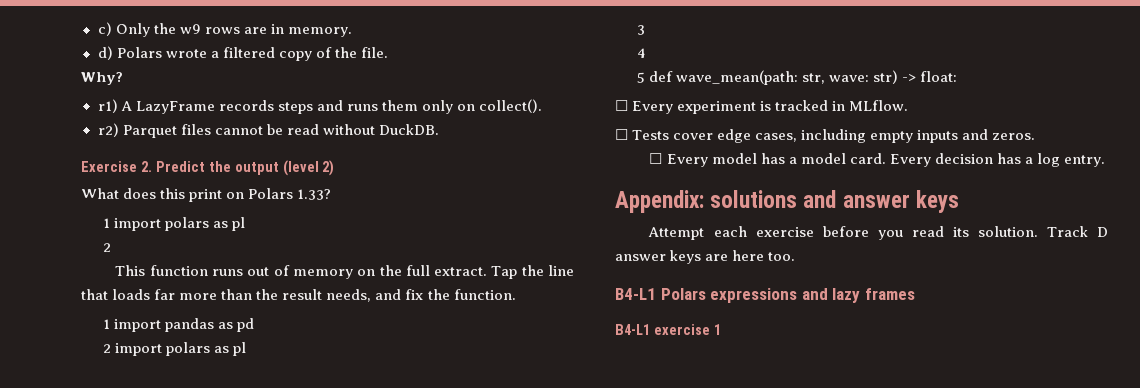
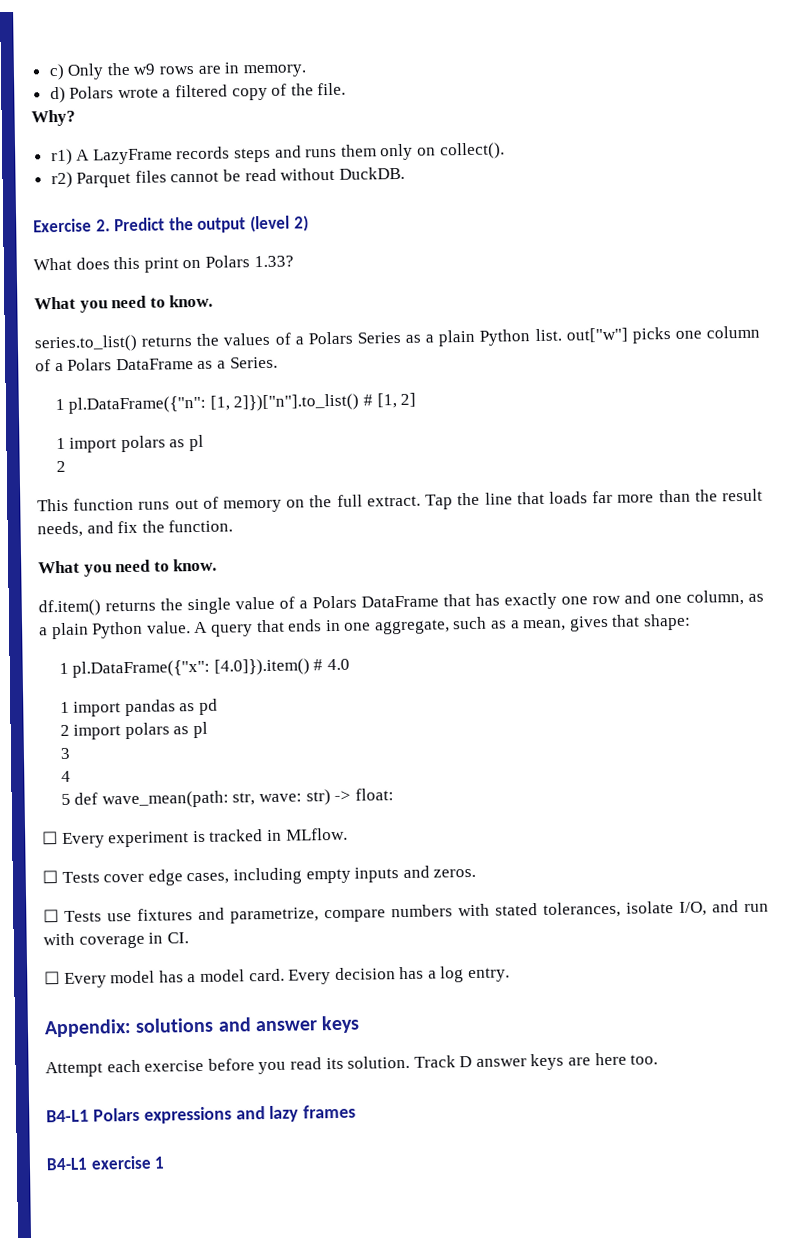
(332, 194) none -> [34,294,214,313] [34,325,760,353] [35,356,278,372] [54,392,417,414] // What you need to know. // series.to_list() returns the values of a Polars Series as a plain Python list. out["w"] picks one column of a Polars DataFrame as a Series. // 1 pl.DataFrame({"n": [1, 2]})["n"].to_list() # [1, 2]
(516, 294) none -> [38,558,218,577] [38,589,764,617] [39,613,692,640] [58,658,350,678] // What you need to know. // df.item() returns the single value of a Polars DataFrame that has exactly one row and one column, as a plain Python value. A query that ends in one aggregate, such as a mean, gives that shape: // 1 pl.DataFrame({"x": [4.0]}).item() # 4.0
(1036, 136) none -> [43,900,769,924] [43,932,189,949] // ☐ Tests use fixtures and parametrize, compare numbers with stated tolerances, isolate I/O, and run with coverage in CI.

